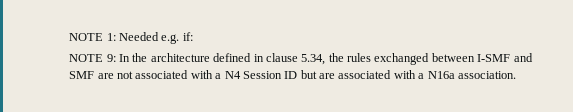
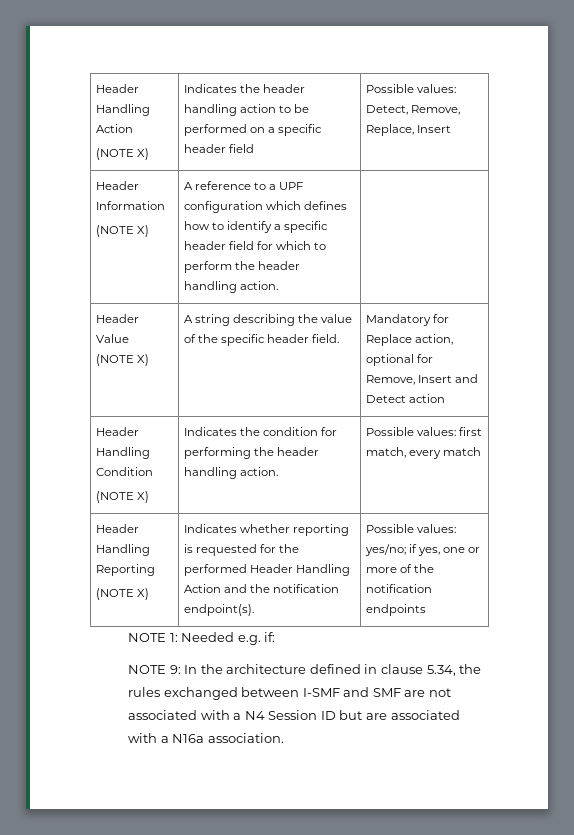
(69, 37) none -> [95,84,139,93] [95,104,150,116] [95,124,133,133] [95,148,149,160] [183,84,305,93] [183,104,309,116] [183,124,322,136] [183,144,254,153] [365,84,456,93] [365,105,460,115] [365,124,451,136] [95,181,139,190] [95,201,165,210] [95,225,149,237] [183,181,303,190] [183,201,347,213] [183,221,328,233] [183,241,326,250] [183,261,300,273] [183,281,278,293] [95,314,139,323] [95,334,129,343] [95,354,149,366] [183,314,352,326] [183,334,339,346] [365,314,449,326] [365,334,453,346] [365,354,433,366] [365,374,478,385] [365,394,445,403] [95,427,139,436] [95,447,150,459] [95,467,153,476] [95,491,149,503] [183,427,337,436] [183,447,319,459] [183,467,278,479] [365,427,482,436] [365,447,481,459] [95,524,139,533] [95,544,150,556] [95,564,155,576] [95,588,149,600] [183,524,349,536] [183,544,299,556] [183,564,350,576] [183,584,339,593] [183,604,254,616] [365,524,456,533] [364,544,480,556] [365,564,434,573] [365,584,432,593] [365,604,426,616] Header Handling Action // (NOTE X) | Indicates the header handling action to be performed on a specific header field | Possible values: Detect, Remove, Replace, Insert // Header Information // (NOTE X) | A reference to a UPF configuration which defines how to identify a specific header field for which to perform the header handling action. | // Header Value // (NOTE X) | A string describing the value of the specific header field. | Mandatory for Replace action, optional for Remove, Insert and Detect action // Header Handling Condition // (NOTE X) | Indicates the condition for performing the header handling action. | Possible values: first match, every match // Header Handling Reporting // (NOTE X) | Indicates whether reporting is requested for the performed Header Handling Action and the notification endpoint(s). | Possible values: yes/no; if yes, one or more of the notification endpoints //

